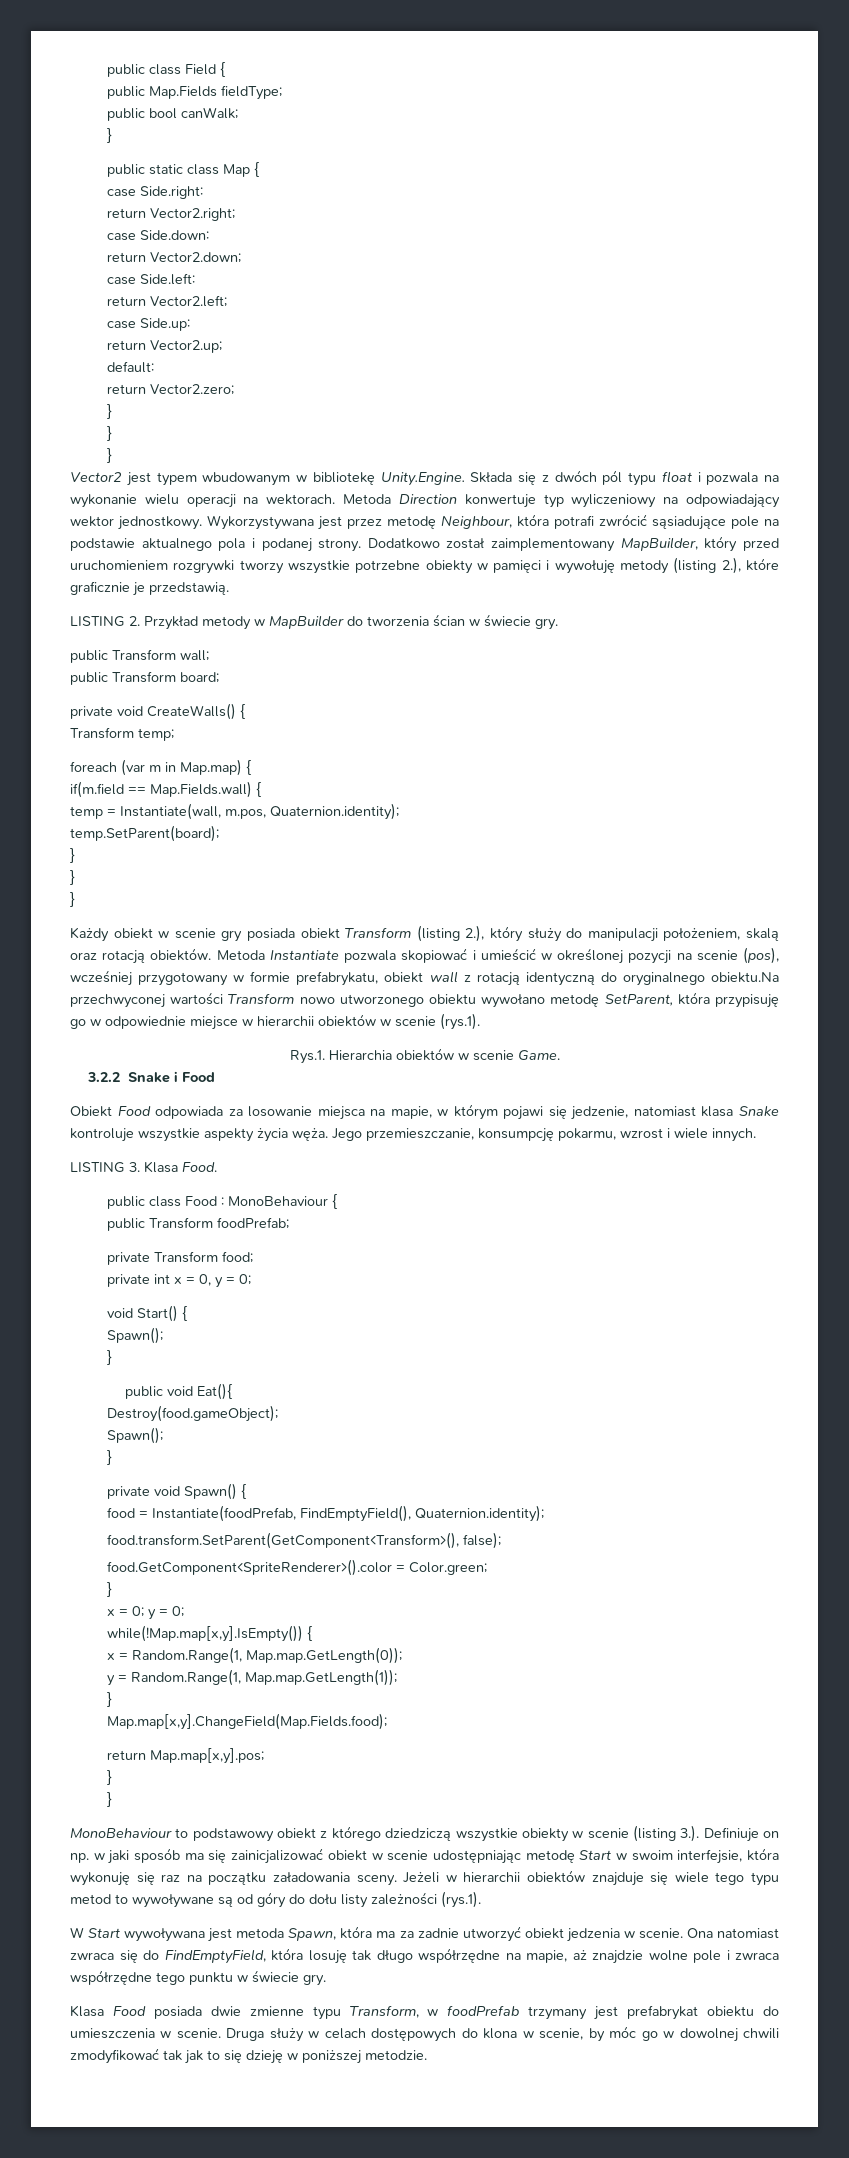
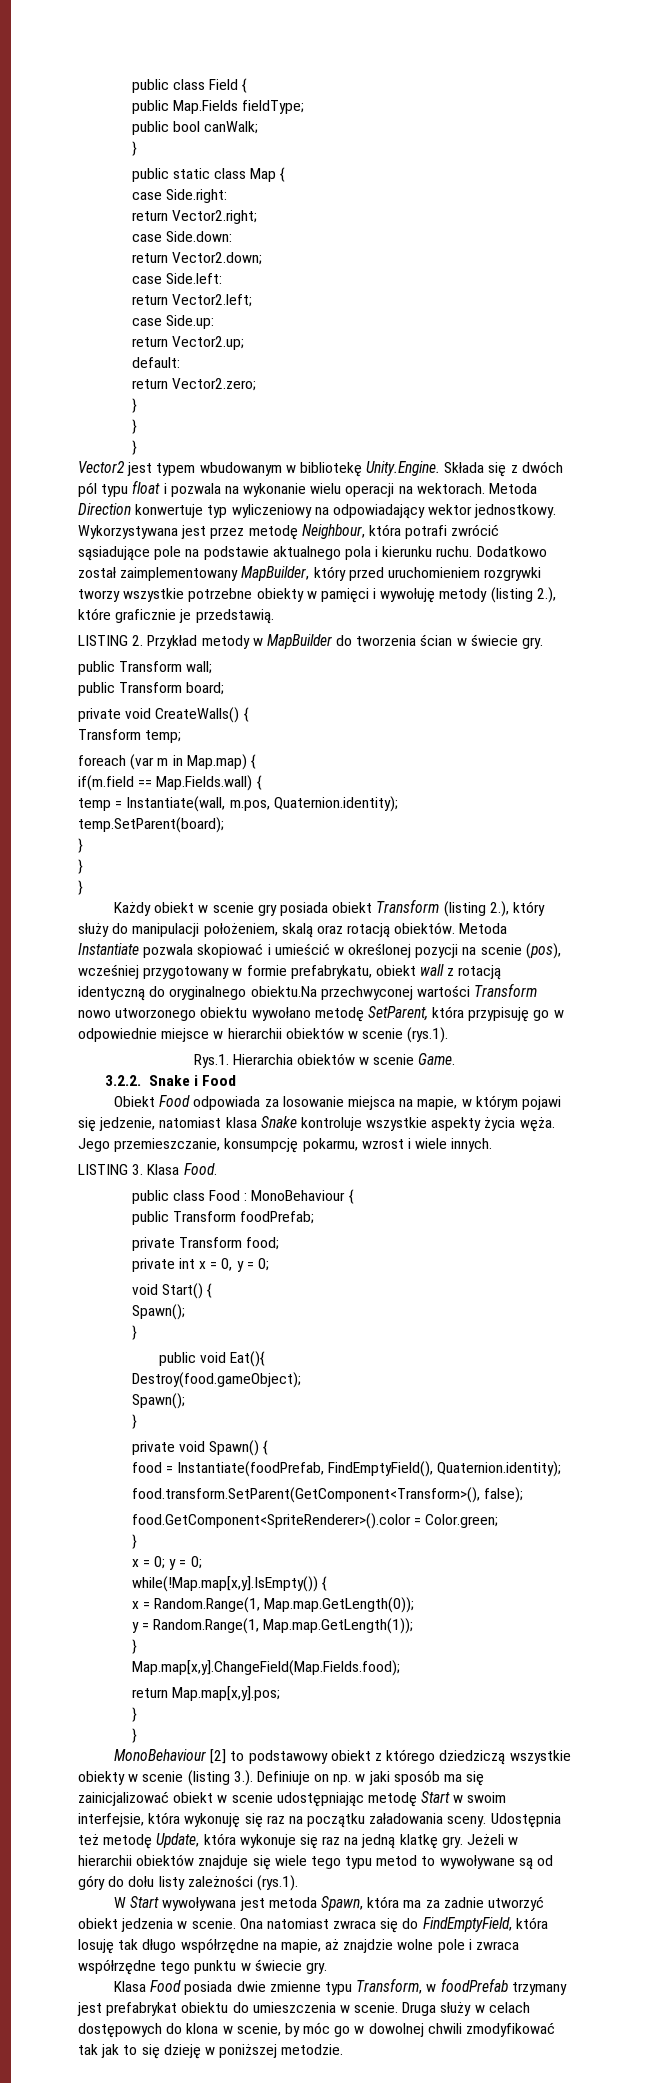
[261,538,362,552] podanej strony. -> [382,546,473,557] kierunku ruchu.
[87,1072,121,1082] 3.2.2 -> [104,1075,141,1086] 3.2.2.
(172, 1833) none -> [210,1749,227,1764] [2]
(397, 1880) none -> [490,1813,561,1828] [78,1833,463,1849] Udostępnia też metodę Update, która wykonuje się raz na jedną klatkę gry.

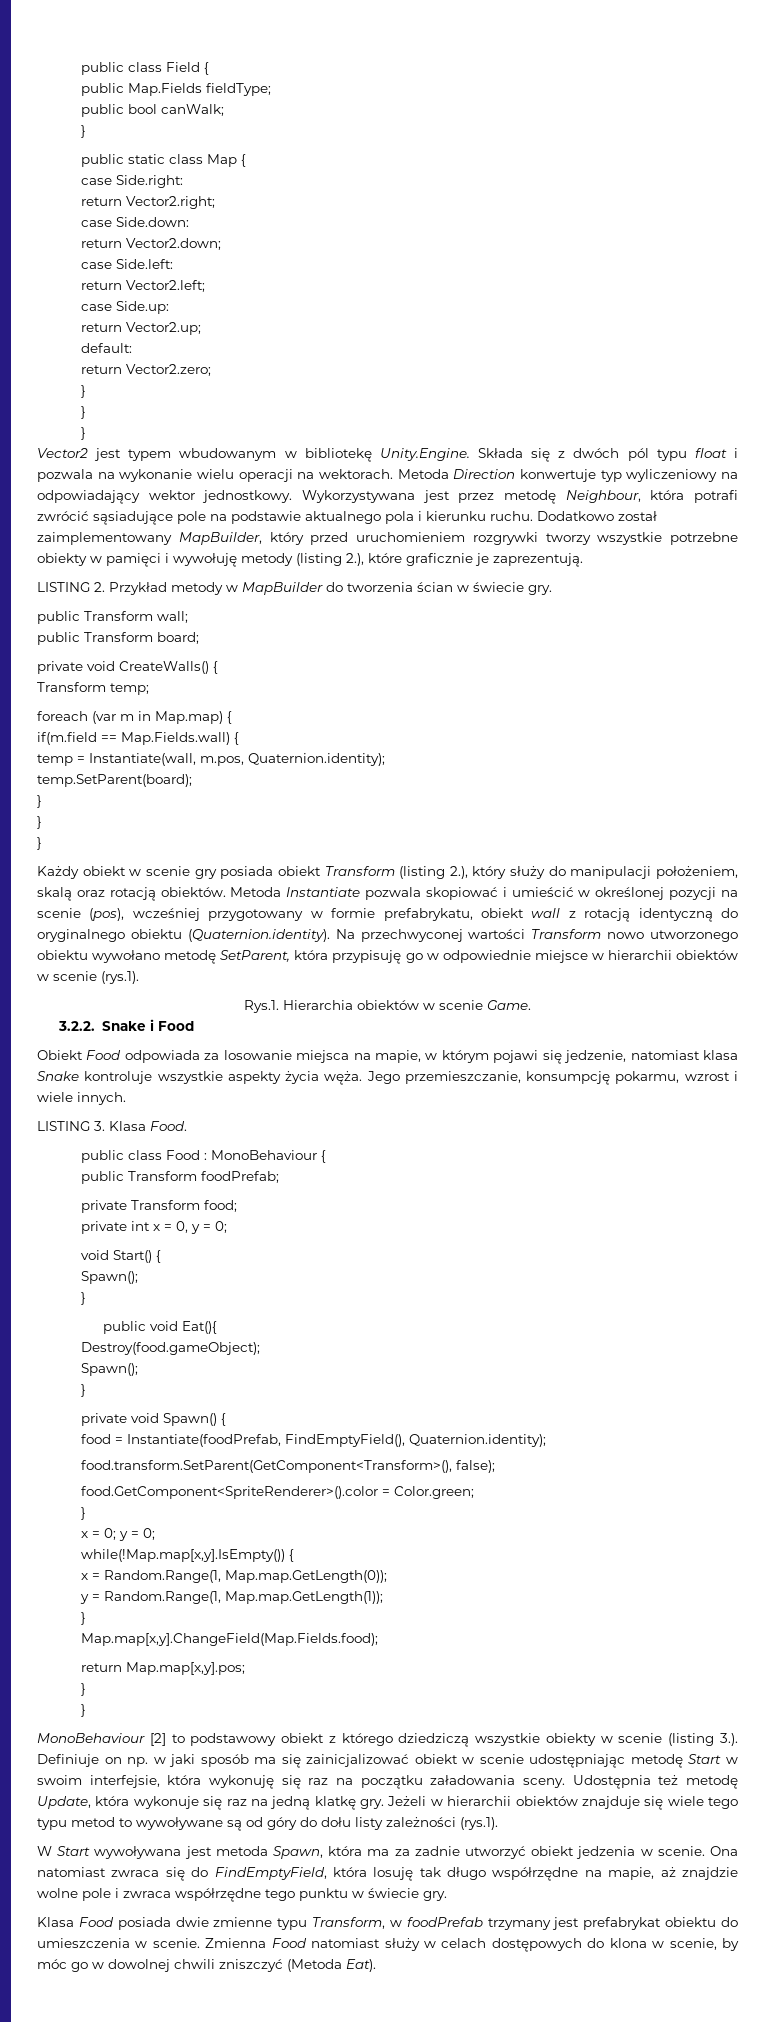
[195,609,274,624] przedstawią. -> [493,553,583,567] zaprezentują.
[250,986,317,997] obiektu.Na -> [130,929,355,942] obiektu (Quaternion.identity). Na
[402,2002,437,2016] Druga -> [205,1938,381,1948] Zmienna Food natomiast
[466,2022,556,2037] [78,2044,344,2059] zmodyfikować tak jak to się dzieję w poniższej metodzie. -> [219,1959,376,1972] zniszczyć (Metoda Eat).

